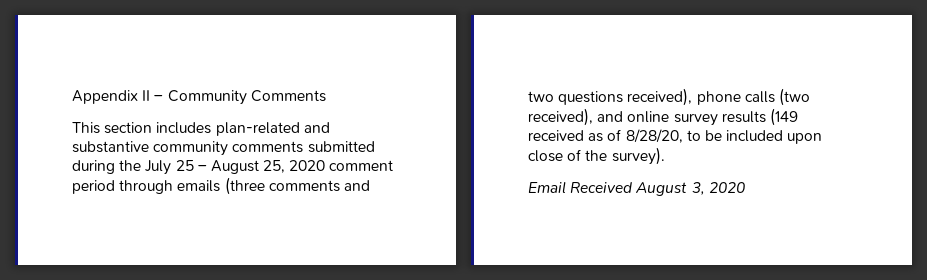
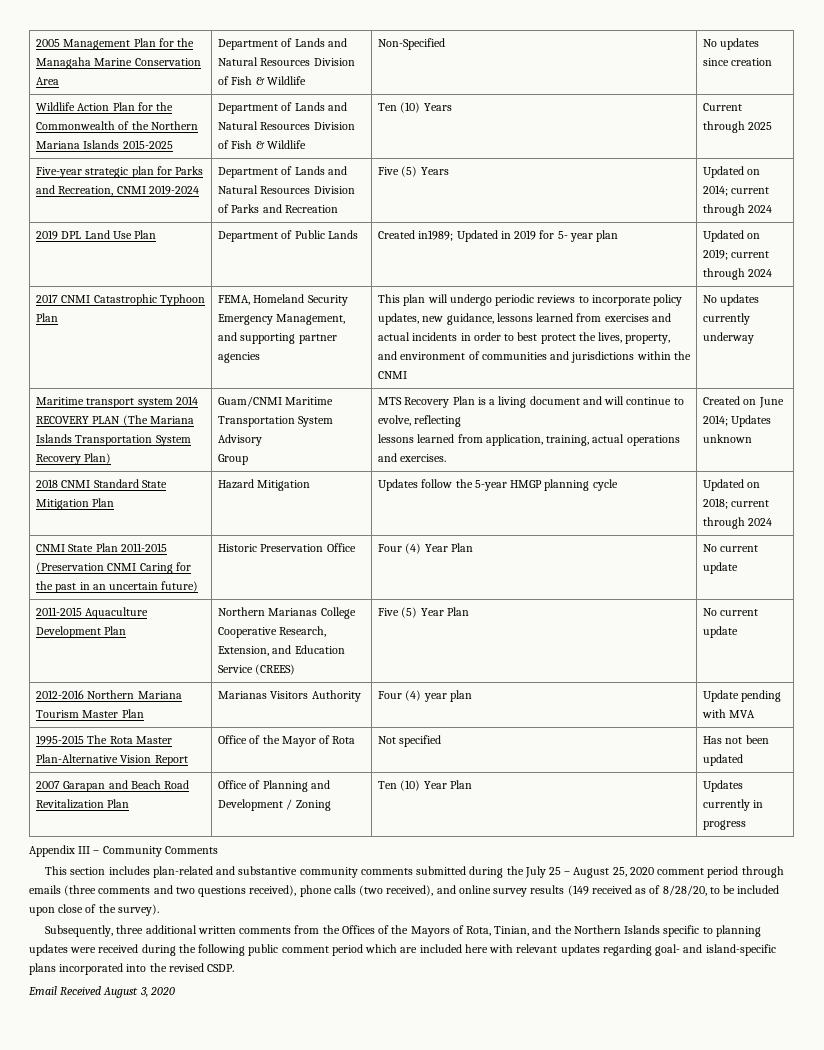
[72,90,151,104] Appendix II -> [36,38,195,50] [36,57,201,69] [36,77,60,85] [218,38,347,50] [218,57,355,66] [218,76,306,85] [378,38,446,50] [703,38,760,50] [703,58,773,66] [36,102,174,111] [36,121,198,130] [36,140,173,149] [218,102,347,114] [218,121,355,130] [218,140,306,149] [378,102,452,113] [703,103,743,111] [703,121,773,133] [36,166,204,178] [36,185,199,196] [218,166,347,178] [218,185,355,194] [218,204,338,213] [378,166,449,177] [703,166,761,178] [703,185,770,196] [703,204,773,216] [36,230,157,240] [218,230,358,242] [378,230,619,242] [703,230,761,242] [703,249,770,260] [703,268,773,280] [36,294,205,306] [36,313,59,322] [218,294,348,306] [218,314,346,325] [218,332,337,344] [218,352,261,363] [378,294,683,306] [378,313,671,325] [378,332,671,344] [378,351,691,363] [378,371,408,379] [703,294,760,306] [703,313,751,325] [703,332,755,344] [36,396,198,408] [36,415,194,426] [36,434,191,446] [36,453,112,465] [218,396,334,407] [218,416,334,427] [218,434,263,446] [218,454,249,465] [378,396,684,408] [378,415,462,427] [378,434,680,446] [378,453,447,462] [703,396,784,408] [703,415,772,427] [703,434,753,443] [36,479,167,488] [36,498,115,510] [218,479,311,491] [378,479,618,491] [703,479,761,491] [703,498,770,509] [703,517,773,529] [36,543,167,552] [36,562,191,574] [36,581,199,593] [218,543,356,552] [378,543,473,554] [703,544,759,552] [703,562,739,574] [36,607,149,619] [36,626,127,638] [218,607,356,619] [218,626,327,638] [218,645,345,656] [218,664,296,675] [378,607,469,618] [703,608,759,616] [703,626,739,638] [36,690,182,699] [36,709,144,718] [218,690,361,702] [378,690,472,702] [703,690,782,702] [702,709,756,718] [36,735,172,745] [36,754,188,766] [218,735,356,747] [378,735,442,747] [703,735,769,744] [703,754,744,766] [36,780,190,792] [36,799,130,809] [218,780,330,792] [218,799,331,811] [378,780,472,791] [703,780,744,792] [703,799,764,811] [703,820,747,830] [29,845,91,857] 2005 Management Plan for the Managaha Marine Conservation Area | Department of Lands and Natural Resources Division of Fish & Wildlife | Non-Specified | No updates since creation // Wildlife Action Plan for the Commonwealth of the Northern Mariana Islands 2015-2025 | Department of Lands and Natural Resources Division of Fish & Wildlife | Ten (10) Years | Current through 2025 // Five-year strategic plan for Parks and Recreation, CNMI 2019-2024 | Department of Lands and Natural Resources Division of Parks and Recreation | Five (5) Years | Updated on 2014; current through 2024 // 2019 DPL Land Use Plan | Department of Public Lands | Created in1989; Updated in 2019 for 5- year plan | Updated on 2019; current through 2024 // 2017 CNMI Catastrophic Typhoon Plan | FEMA, Homeland Security Emergency Management, and supporting partner agencies | This plan will undergo periodic reviews to incorporate policy updates, new guidance, lessons learned from exercises and actual incidents in order to best protect the lives, property, and environment of communities and jurisdictions within the CNMI | No updates currently underway // Maritime transport system 2014 RECOVERY PLAN (The Mariana Islands Transportation System Recovery Plan) | Guam/CNMI Maritime Transportation System Advisory // Group | MTS Recovery Plan is a living document and will continue to evolve, reflecting // lessons learned from application, training, actual operations and exercises. | Created on June 2014; Updates unknown // 2018 CNMI Standard State Mitigation Plan | Hazard Mitigation | Updates follow the 5-year HMGP planning cycle | Updated on 2018; current through 2024 // CNMI State Plan 2011-2015 (Preservation CNMI Caring for the past in an uncertain future) | Historic Preservation Office | Four (4) Year Plan | No current update // 2011-2015 Aquaculture Development Plan | Northern Marianas College Cooperative Research, Extension, and Education Service (CREES) | Five (5) Year Plan | No current update // 2012-2016 Northern Mariana Tourism Master Plan | Marianas Visitors Authority | Four (4) year plan | Update pending with MVA // 1995-2015 The Rota Master Plan-Alternative Vision Report | Office of the Mayor of Rota | Not specified | Has not been updated // 2007 Garapan and Beach Road Revitalization Plan | Office of Planning and Development / Zoning | Ten (10) Year Plan | Updates currently in progress // Appendix III
(665, 156) none -> [45,925,761,937] [29,944,776,956] [29,963,235,975] // Subsequently, three additional written comments from the Offices of the Mayors of Rota, Tinian, and the Northern Islands specific to planning updates were received during the following public comment period which are included here with relevant updates regarding goal- and island-specific plans incorporated into the revised CSDP.

